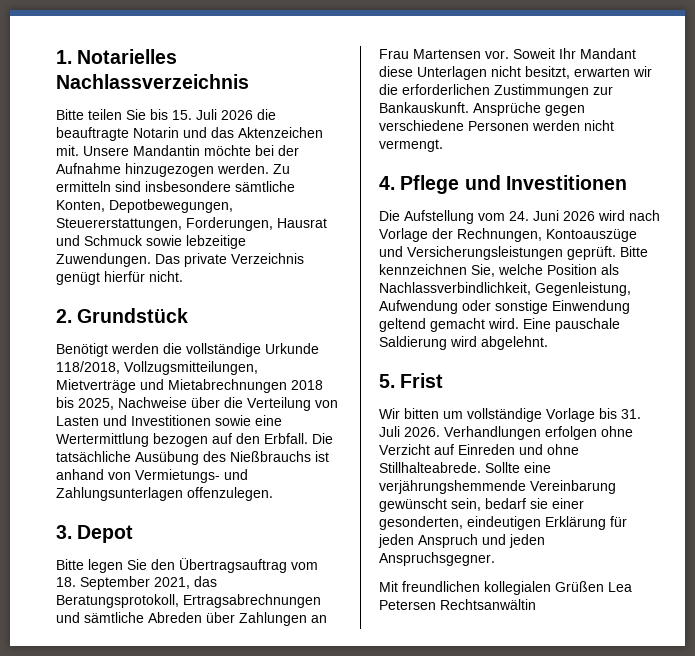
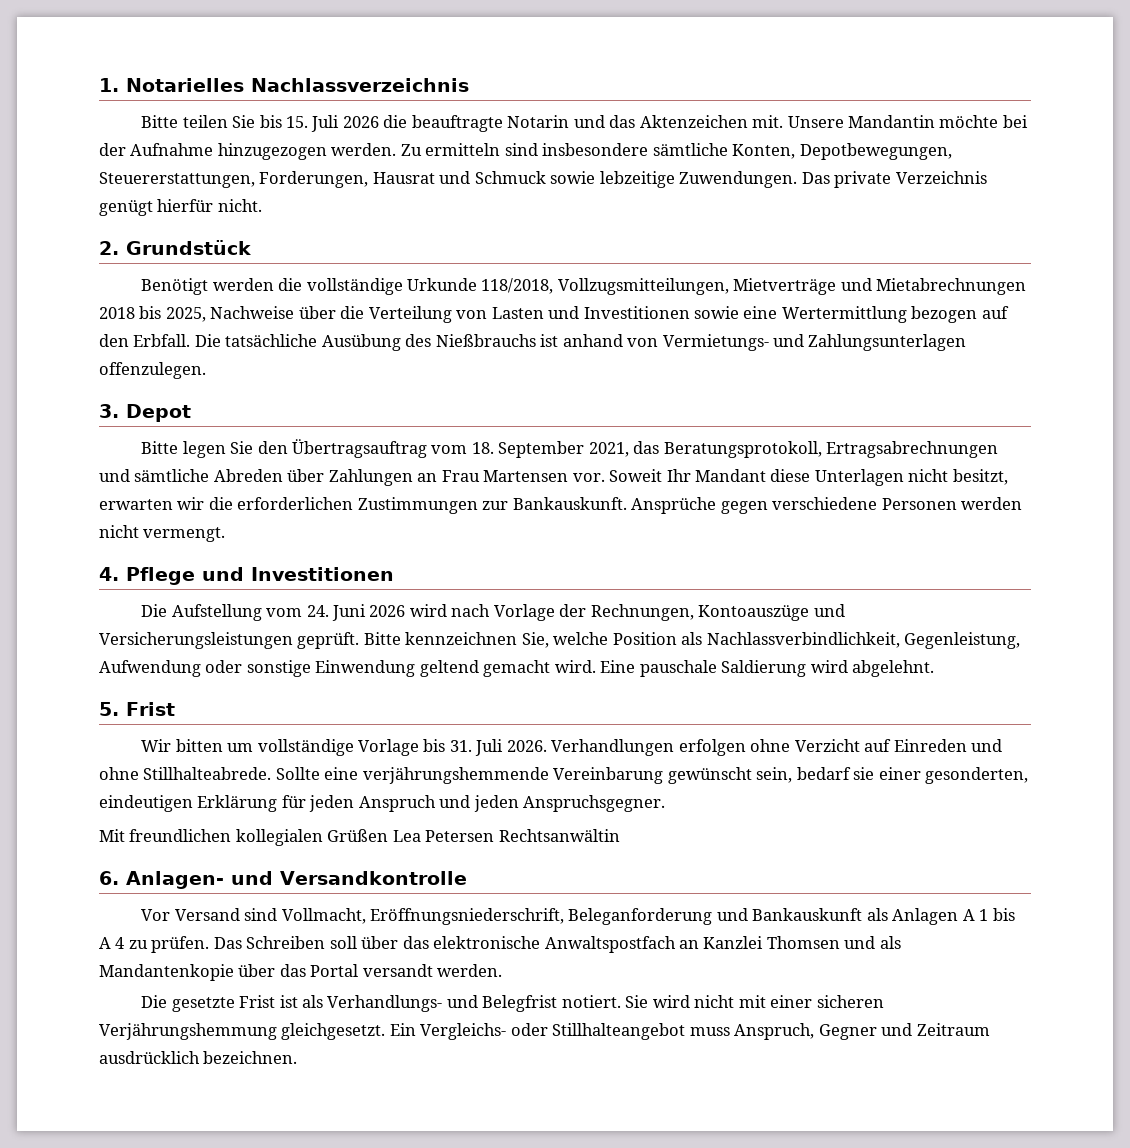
(536, 604) none -> [99,871,467,889] [141,908,1015,925] [99,936,901,953] [99,964,503,981] [141,995,884,1012] [99,1023,990,1040] [99,1051,298,1064] // 6. Anlagen- und Versandkontrolle // Vor Versand sind Vollmacht, Eröffnungsniederschrift, Beleganforderung und Bankauskunft als Anlagen A 1 bis A 4 zu prüfen. Das Schreiben soll über das elektronische Anwaltspostfach an Kanzlei Thomsen und als Mandantenkopie über das Portal versandt werden. // Die gesetzte Frist ist als Verhandlungs- und Belegfrist notiert. Sie wird nicht mit einer sicheren Verjährungshemmung gleichgesetzt. Ein Vergleichs- oder Stillhalteangebot muss Anspruch, Gegner und Zeitraum ausdrücklich bezeichnen.

